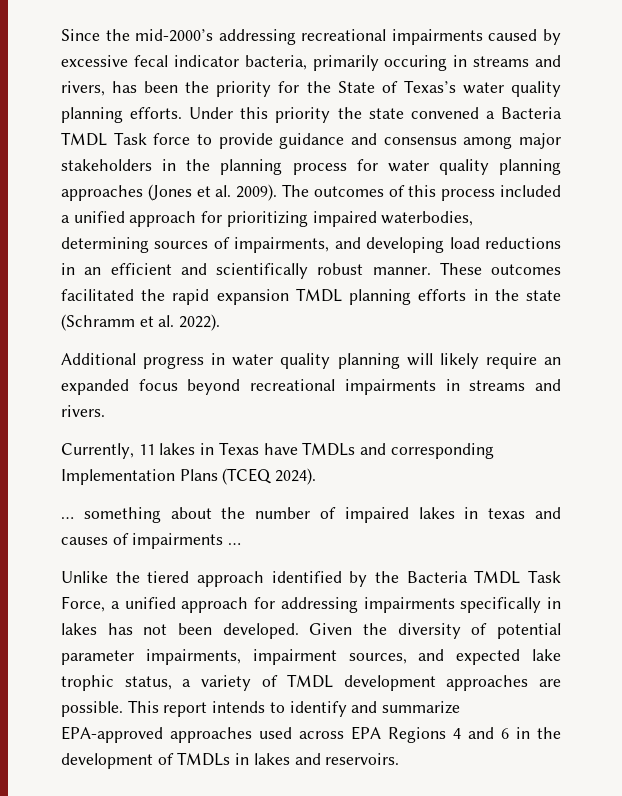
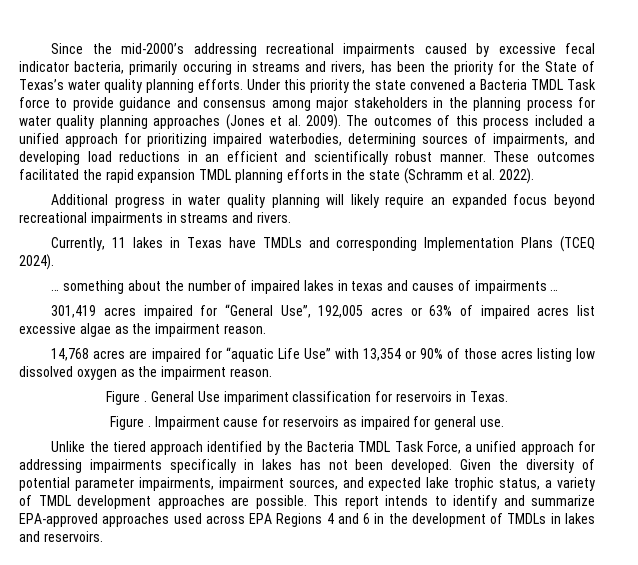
(242, 544) none -> [51,304,595,319] [19,323,266,337] [51,347,595,362] [19,366,272,380] [106,391,508,405] [110,416,504,430] // 301,419 acres impaired for “General Use”, 192,005 acres or 63% of impaired acres list excessive algae as the impairment reason. // 14,768 acres are impaired for “aquatic Life Use” with 13,354 or 90% of those acres listing low dissolved oxygen as the impairment reason. // Figure . General Use impariment classification for reservoirs in Texas. // Figure . Impairment cause for reservoirs as impaired for general use.

